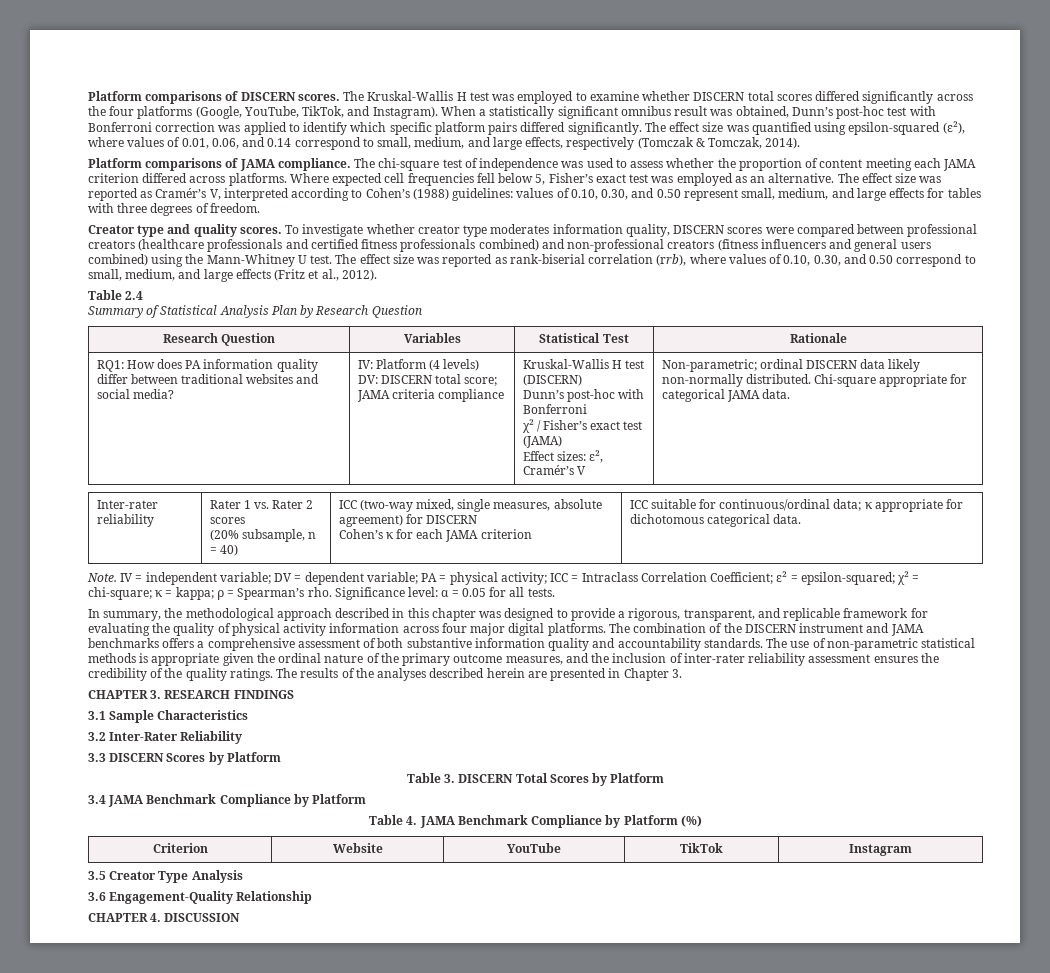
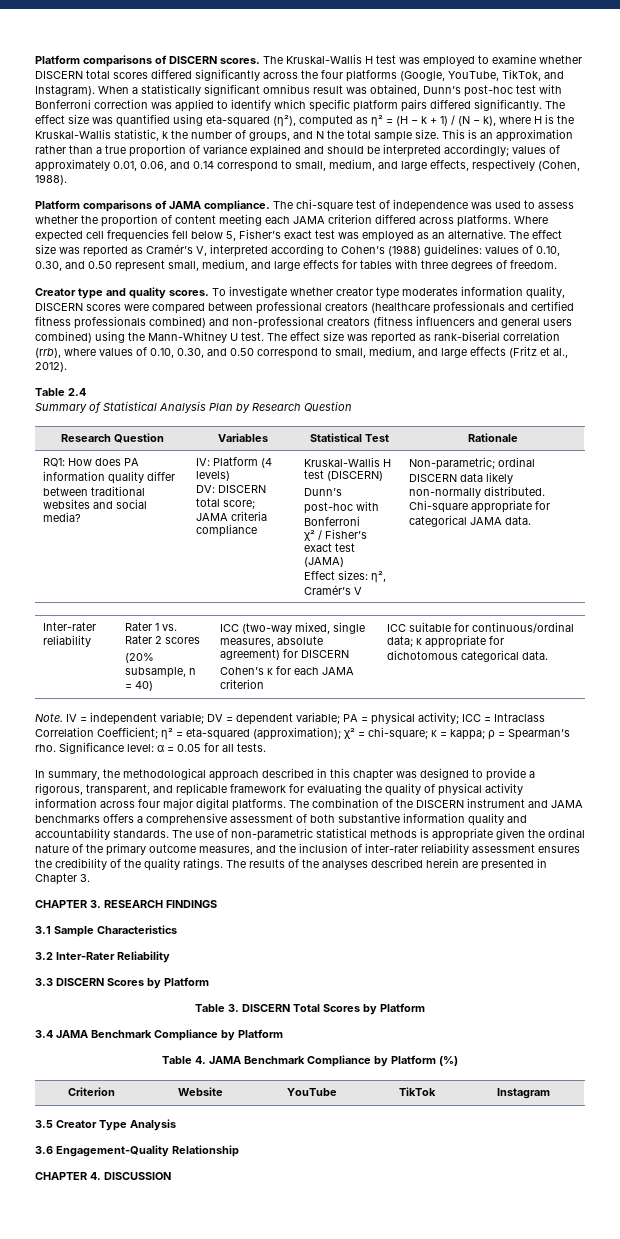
[848,121,965,135] [88,137,181,147] epsilon-squared (ε²), where values of -> [206,114,574,127] [35,129,573,142] [35,144,560,157] [35,159,110,172] eta-squared (η²), computed as η² = (H − k + 1) / (N − k), where H is the Kruskal-Wallis statistic, k the number of groups, and N the total sample size. This is an approximation rather than a true proportion of variance explained and should be interpreted accordingly; values of approximately
[637,137,801,149] (Tomczak & Tomczak, 2014). -> [538,161,580,171] [35,174,67,185] (Cohen, 1988).
[588,450,603,463] ε², -> [371,571,387,583] η²,
[776,571,895,585] ε² = epsilon-squared; -> [161,727,341,740] η² = eta-squared (approximation);

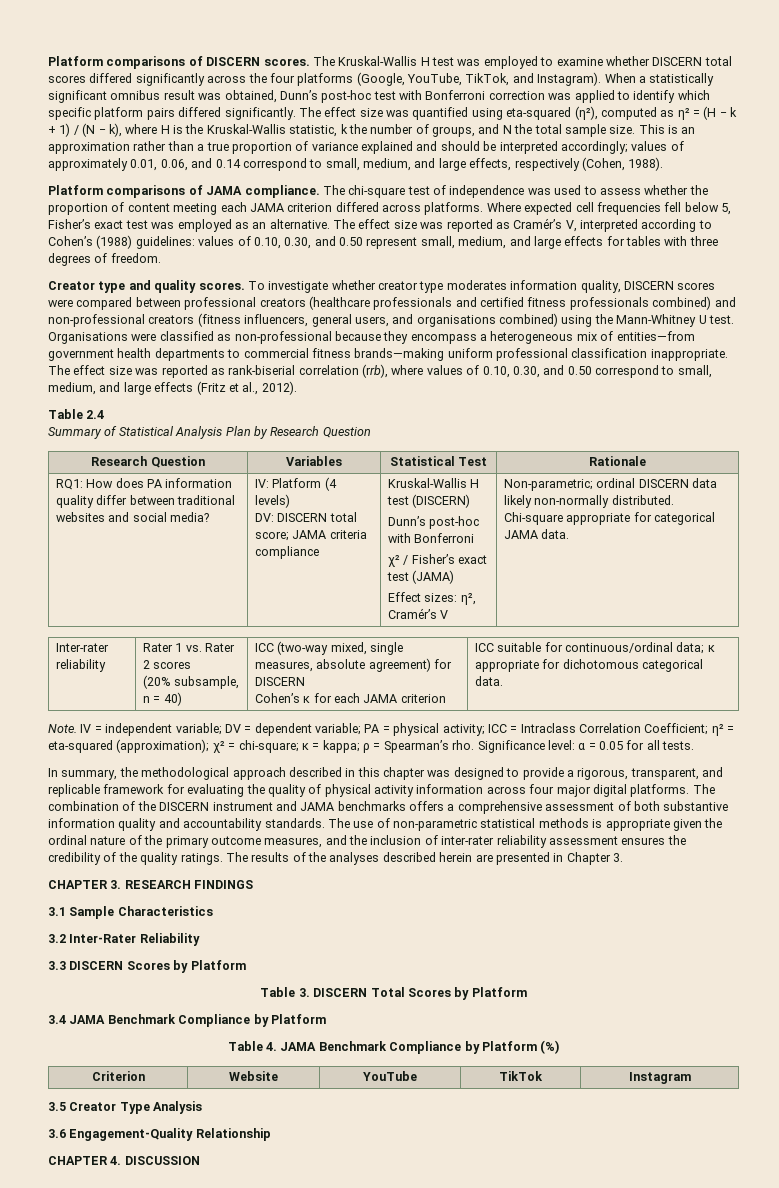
[416,316,572,328] influencers and general users -> [244,314,496,327] influencers, general users, and organisations
(264, 336) none -> [48,331,695,344] [48,348,728,361] Organisations were classified as non-professional because they encompass a heterogeneous mix of entities—from government health departments to commercial fitness brands—making uniform professional classification inappropriate.

